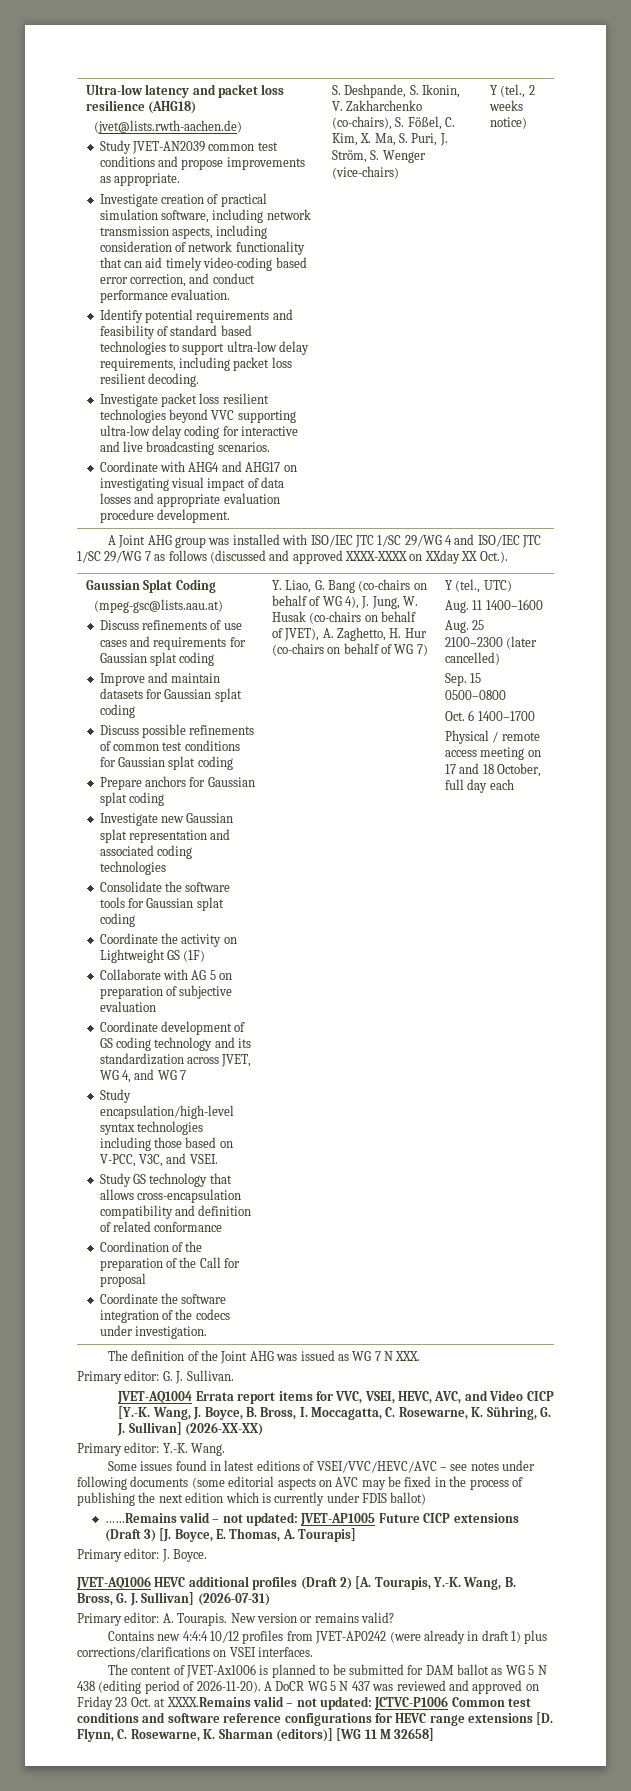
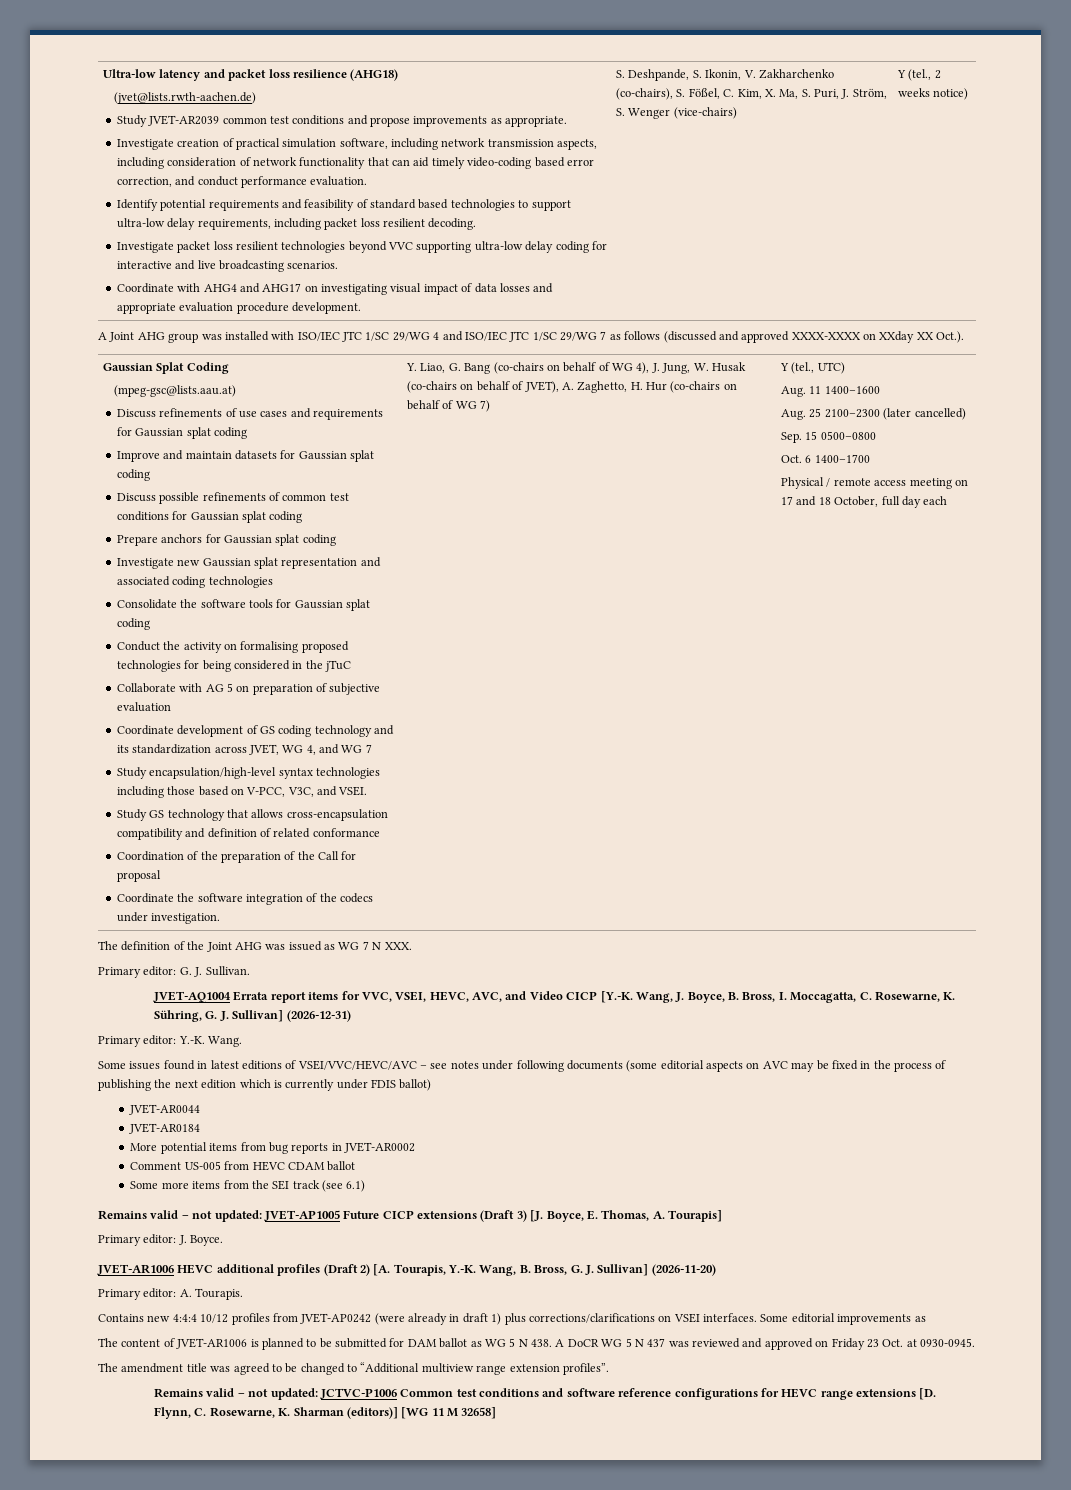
[132,141,206,154] JVET-AN2039 -> [148,115,220,126] JVET-AR2039
[99,933,158,944] Coordinate -> [116,641,160,651] Conduct
[99,949,206,963] Lightweight GS (1F) -> [240,641,349,653] [116,660,352,672] formalising proposed technologies for being considered in the jTuC
[185,1422,264,1436] (2026-XX-XX) -> [286,1010,351,1022] (2026-12-31)
[104,1513,177,1523] ……Remains -> [129,1104,201,1115] [129,1123,201,1134] [130,1142,416,1154] [130,1161,356,1171] [130,1180,366,1192] [98,1210,147,1220] JVET-AR0044 // JVET-AR0184 // More potential items from bug reports in JVET-AR0002 // Comment US-005 from HEVC CDAM ballot // Some more items from the SEI track (see 6.1) // Remains
[76,1576,151,1590] JVET-AQ1006 -> [97,1264,174,1275] JVET-AR1006
[197,1592,270,1606] (2026-07-31) -> [651,1264,716,1276] (2026-11-20)
[230,1612,394,1623] New version or remains valid? -> (244, 1294) none
(314, 1652) none -> [760,1313,926,1325] Some editorial improvements as
[186,1664,257,1678] JVET-Ax1006 -> [176,1338,248,1349] JVET-AR1006
[77,1680,261,1694] 438 (editing period of 2026-11-20). -> [531,1339,552,1347] 438.
[166,1697,251,1707] XXXX.Remains -> [920,1338,975,1347] [98,1362,609,1375] [154,1388,204,1398] 0930-0945. // The amendment title was agreed to be changed to “Additional multiview range extension profiles”. // Remains

